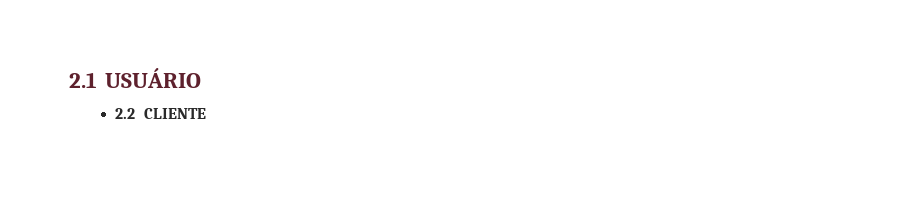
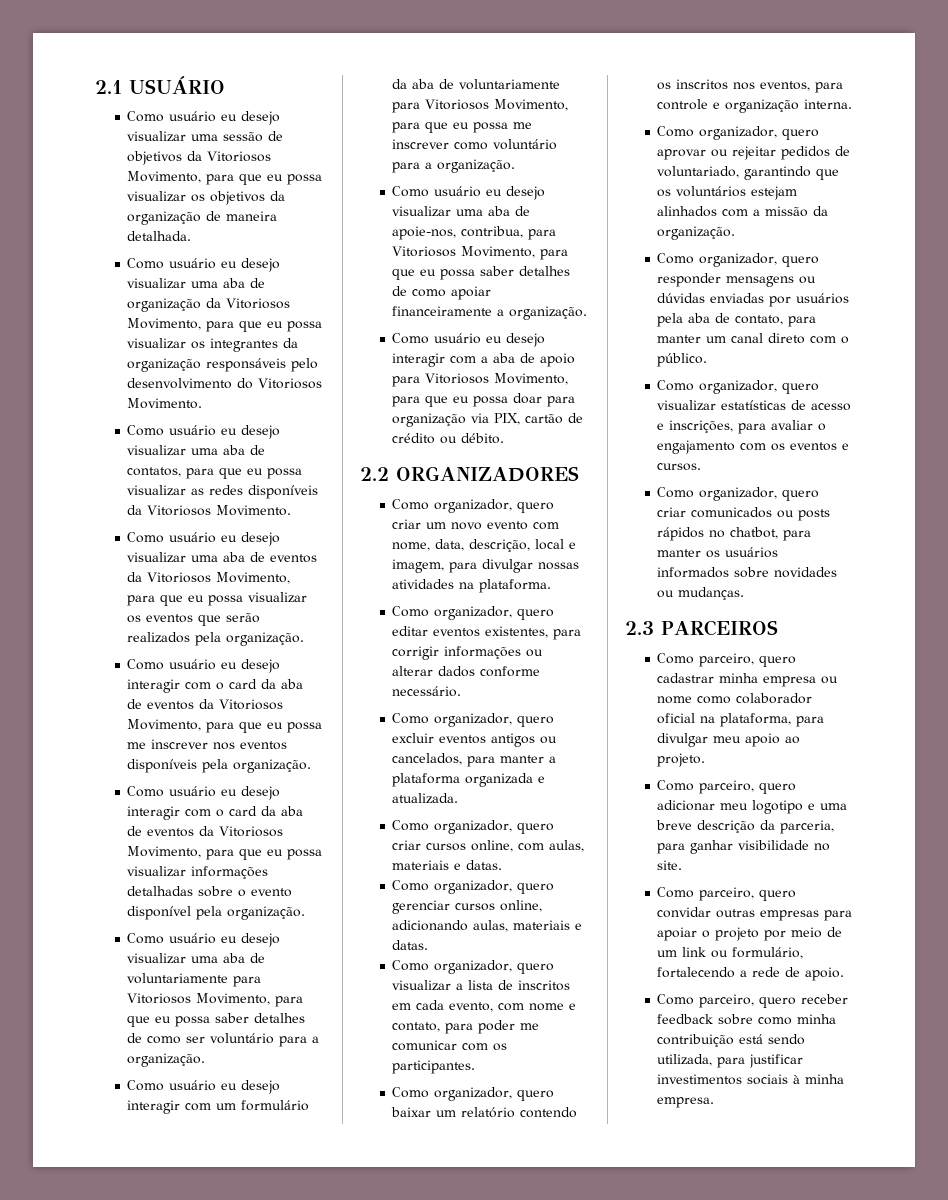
[115,108,207,119] 2.2 CLIENTE -> [127,111,281,125] [127,131,284,142] [127,151,272,165] [127,171,323,185] [127,191,286,205] [127,211,278,225] [127,231,192,241] [127,258,281,272] [127,278,266,289] [127,298,291,312] [127,318,323,332] [127,338,299,352] [127,358,319,372] [127,378,323,389] [127,398,203,409] [127,425,281,439] [127,445,266,456] [127,467,303,479] [127,485,319,499] [127,505,292,516] [127,532,281,546] [127,552,318,563] [127,572,291,584] [127,592,308,606] [127,613,261,626] [127,632,305,646] [127,659,281,673] [127,679,304,693] [127,699,284,710] [127,719,323,733] [127,739,288,750] [127,759,312,773] [127,786,281,800] [127,806,304,820] [127,826,284,837] [127,846,323,860] [127,866,269,879] [127,886,293,897] [127,906,306,920] [127,933,281,947] [127,953,266,964] [127,973,262,987] [127,993,304,1007] [127,1013,306,1027] [127,1033,320,1047] [127,1053,206,1067] [127,1080,281,1094] [127,1100,310,1114] [392,79,561,90] [392,99,569,113] [392,122,533,133] [392,139,558,150] [392,159,516,173] [392,186,546,200] [392,206,531,217] [392,226,557,240] [392,246,569,260] [392,266,571,280] [392,286,492,300] [392,306,588,320] [392,333,546,347] [392,353,576,367] [392,373,569,387] [392,393,576,407] [392,413,584,427] [392,433,505,444] [360,466,579,482] [392,499,555,513] [392,519,560,530] [392,539,577,552] [392,559,580,573] [392,579,552,593] [392,606,555,620] [392,626,582,640] [392,646,544,660] [392,666,541,677] [392,686,462,697] [392,713,555,727] [392,733,558,747] [392,753,557,767] [392,773,546,787] [392,793,459,804] [392,820,555,834] [392,840,585,852] [392,860,503,870] [392,880,555,894] [392,900,543,914] [392,920,583,932] [392,940,429,950] [392,960,555,974] [392,980,571,991] [392,1000,577,1012] [392,1020,540,1034] [392,1040,508,1051] [392,1060,476,1074] [392,1087,555,1101] [391,1107,578,1118] [657,79,844,93] [657,99,853,113] [657,126,820,140] [657,146,851,160] [657,166,840,180] [657,186,798,200] [657,206,829,217] [657,226,736,240] [657,253,820,267] [657,273,817,287] [657,293,850,307] [657,313,817,327] [657,333,850,344] [657,353,708,367] [657,380,820,394] [657,400,852,411] [657,420,827,434] [657,440,850,454] [657,463,702,471] [657,487,820,501] [657,507,831,521] [657,527,812,541] [657,547,779,558] [657,567,838,578] [657,587,745,600] [625,620,778,636] [657,653,797,667] [657,673,839,687] [657,693,813,704] [657,713,825,727] [657,733,801,747] [657,753,706,767] [657,780,797,794] [657,800,848,814] [656,820,835,834] [657,840,831,854] [657,860,683,870] [657,887,797,901] [657,907,853,921] [657,927,843,941] [657,947,804,959] [657,967,845,981] [657,994,849,1008] [657,1014,837,1025] [657,1034,806,1047] [657,1054,804,1068] [657,1074,845,1085] [657,1097,715,1108] Como usuário eu desejo visualizar uma sessão de objetivos da Vitoriosos Movimento, para que eu possa visualizar os objetivos da organização de maneira detalhada. // Como usuário eu desejo visualizar uma aba de organização da Vitoriosos Movimento, para que eu possa visualizar os integrantes da organização responsáveis pelo desenvolvimento do Vitoriosos Movimento. // Como usuário eu desejo visualizar uma aba de contatos, para que eu possa visualizar as redes disponíveis da Vitoriosos Movimento. // Como usuário eu desejo visualizar uma aba de eventos da Vitoriosos Movimento, para que eu possa visualizar os eventos que serão realizados pela organização. // Como usuário eu desejo interagir com o card da aba de eventos da Vitoriosos Movimento, para que eu possa me inscrever nos eventos disponíveis pela organização. // Como usuário eu desejo interagir com o card da aba de eventos da Vitoriosos Movimento, para que eu possa visualizar informações detalhadas sobre o evento disponível pela organização. // Como usuário eu desejo visualizar uma aba de voluntariamente para Vitoriosos Movimento, para que eu possa saber detalhes de como ser voluntário para a organização. // Como usuário eu desejo interagir com um formulário da aba de voluntariamente para Vitoriosos Movimento, para que eu possa me inscrever como voluntário para a organização. // Como usuário eu desejo visualizar uma aba de apoie-nos, contribua, para Vitoriosos Movimento, para que eu possa saber detalhes de como apoiar financeiramente a organização. // Como usuário eu desejo interagir com a aba de apoio para Vitoriosos Movimento, para que eu possa doar para organização via PIX, cartão de crédito ou débito. // 2.2 ORGANIZADORES // Como organizador, quero criar um novo evento com nome, data, descrição, local e imagem, para divulgar nossas atividades na plataforma. // Como organizador, quero editar eventos existentes, para corrigir informações ou alterar dados conforme necessário. // Como organizador, quero excluir eventos antigos ou cancelados, para manter a plataforma organizada e atualizada. // Como organizador, quero criar cursos online, com aulas, materiais e datas. // Como organizador, quero gerenciar cursos online, adicionando aulas, materiais e datas. // Como organizador, quero visualizar a lista de inscritos em cada evento, com nome e contato, para poder me comunicar com os participantes. // Como organizador, quero baixar um relatório contendo os inscritos nos eventos, para controle e organização interna. // Como organizador, quero aprovar ou rejeitar pedidos de voluntariado, garantindo que os voluntários estejam alinhados com a missão da organização. // Como organizador, quero responder mensagens ou dúvidas enviadas por usuários pela aba de contato, para manter um canal direto com o público. // Como organizador, quero visualizar estatísticas de acesso e inscrições, para avaliar o engajamento com os eventos e cursos. // Como organizador, quero criar comunicados ou posts rápidos no chatbot, para manter os usuários informados sobre novidades ou mudanças. // 2.3 PARCEIROS // Como parceiro, quero cadastrar minha empresa ou nome como colaborador oficial na plataforma, para divulgar meu apoio ao projeto. // Como parceiro, quero adicionar meu logotipo e uma breve descrição da parceria, para ganhar visibilidade no site. // Como parceiro, quero convidar outras empresas para apoiar o projeto por meio de um link ou formulário, fortalecendo a rede de apoio. // Como parceiro, quero receber feedback sobre como minha contribuição está sendo utilizada, para justificar investimentos sociais à minha empresa.

